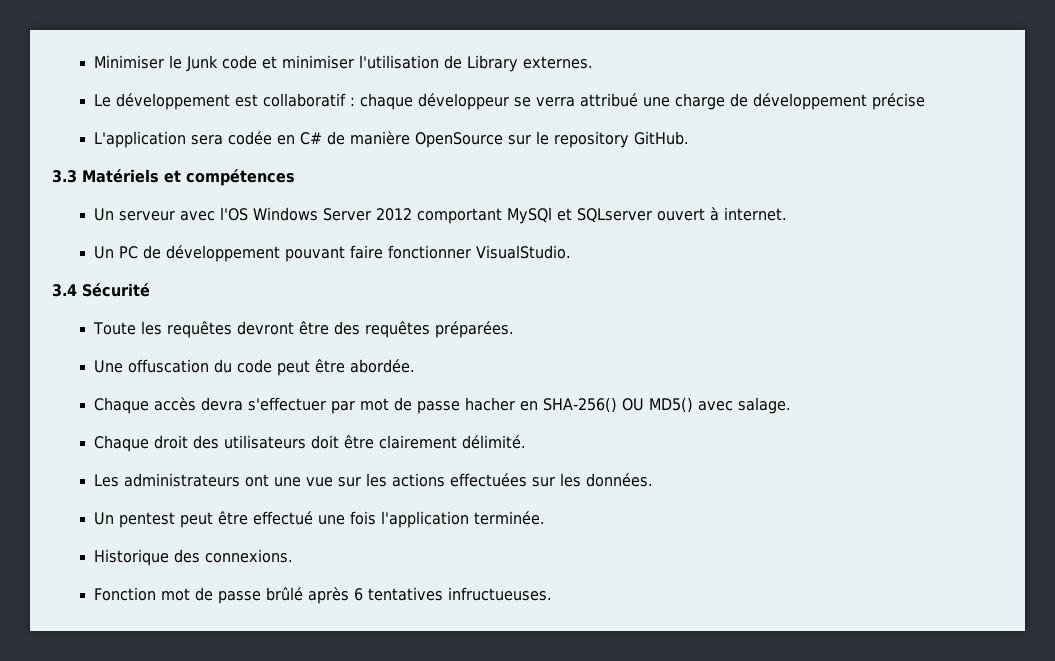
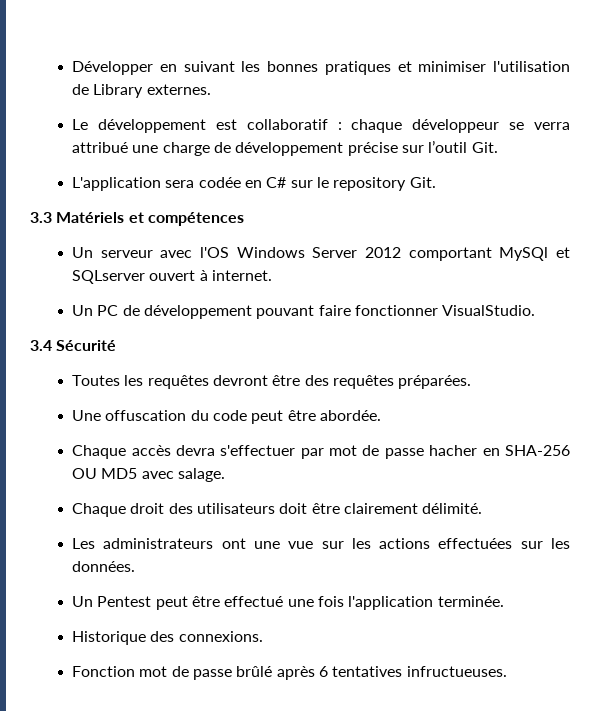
[94,55,258,72] Minimiser le Junk code -> [72,61,391,75] Développer en suivant les bonnes pratiques
(926, 101) none -> [402,140,498,153] sur l’outil Git.
[327,131,504,148] de manière OpenSource -> (287, 182) none
[634,131,690,145] GitHub. -> [409,177,436,188] Git.
[93,322,137,335] Toute -> [72,375,121,386] Toutes
[543,397,694,413] SHA-256() OU MD5() -> [504,445,570,456] [72,468,138,479] SHA-256 OU MD5
[119,512,176,528] pentest -> [97,596,152,607] Pentest

